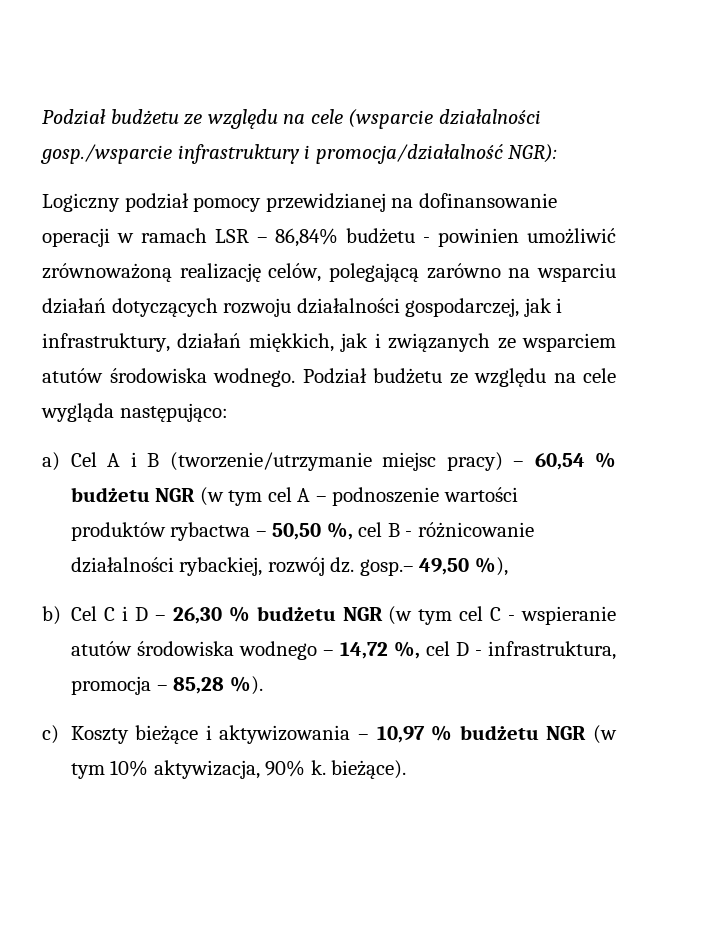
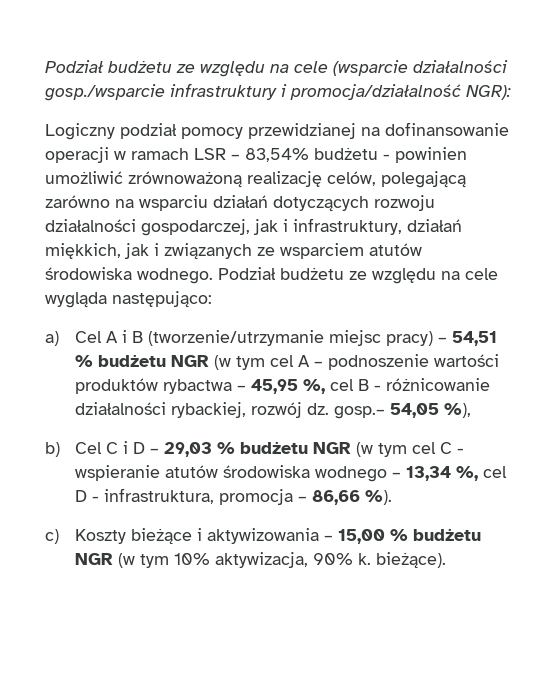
[275,228,339,247] 86,84% -> [245,148,309,162] 83,54%
[534,453,585,470] 60,54 -> [451,331,497,346] 54,51
[272,523,322,540] 50,50 -> [250,379,298,394] 45,95
[419,558,470,575] 49,50 -> [389,403,439,418] 54,05
[172,607,222,624] 26,30 -> [163,442,212,457] 29,03
[340,642,389,659] 14,72 -> [405,466,451,481] 13,34
[173,677,225,694] 85,28 -> [311,490,360,505] 86,66
[376,726,425,743] 10,97 -> [337,529,385,544] 15,00

